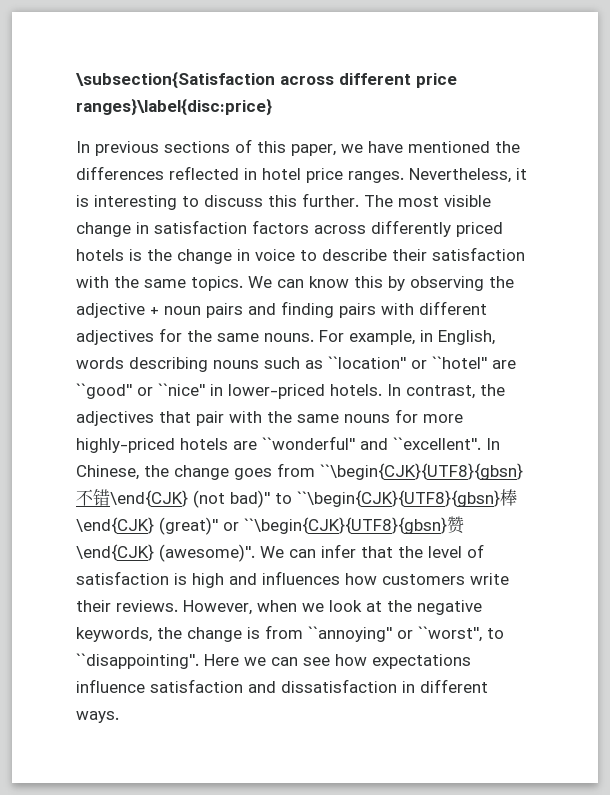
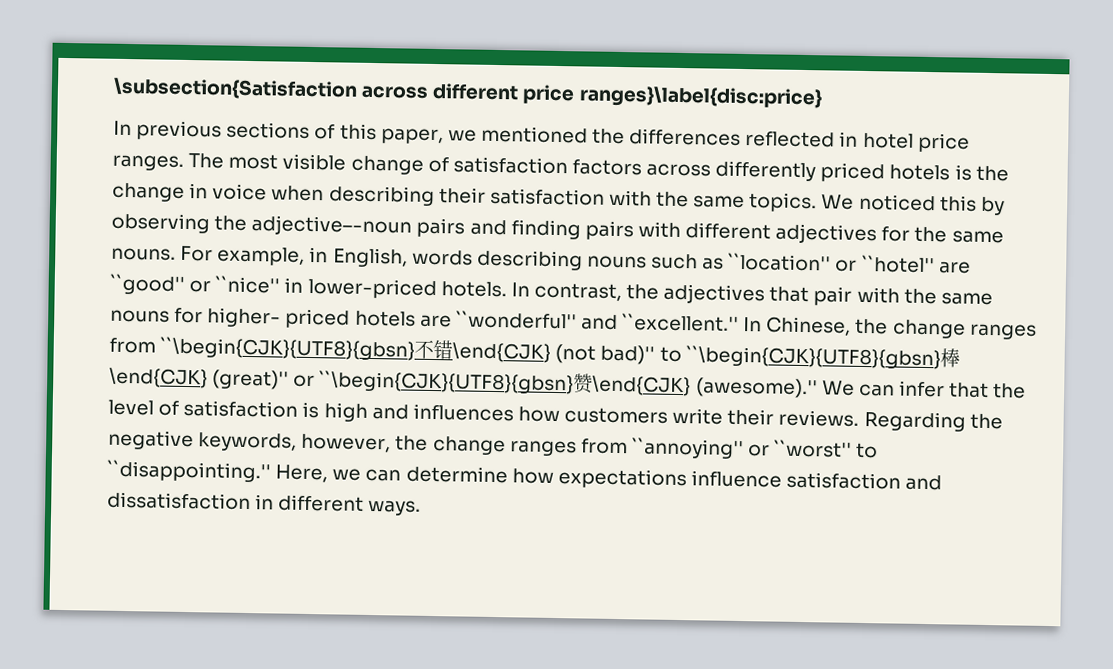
[368,141,403,153] have -> (477, 135) none
[409,168,527,183] [76,193,359,210] Nevertheless, it is interesting to discuss this further. -> (184, 162) none
[136,222,149,234] in -> [427,156,449,173] of
[300,249,387,261] to describe -> [271,185,435,206] when describing
[277,276,349,288] can know -> [858,193,936,212] noticed
[76,303,201,318] adjective + noun -> [251,215,413,237] adjective–-noun
[423,414,463,423] [76,438,175,453] more highly-priced -> [207,307,351,329] higher- priced
[393,437,481,450] ``excellent''. -> [622,313,740,332] ``excellent.''
[234,468,272,480] goes -> [968,323,1037,340] ranges
[159,544,255,562] (awesome)''. -> [695,377,818,399] (awesome).''
[183,600,382,615] However, when we look at -> [863,410,966,432] Regarding
[157,627,260,642] the change is -> [301,433,577,457] however, the change ranges
[418,626,504,642] [76,653,239,669] ``worst'', to ``disappointing''. Here -> [774,439,879,459] [107,459,329,483] ``worst'' to ``disappointing.'' Here,
[303,657,330,666] see -> [405,465,508,484] determine

